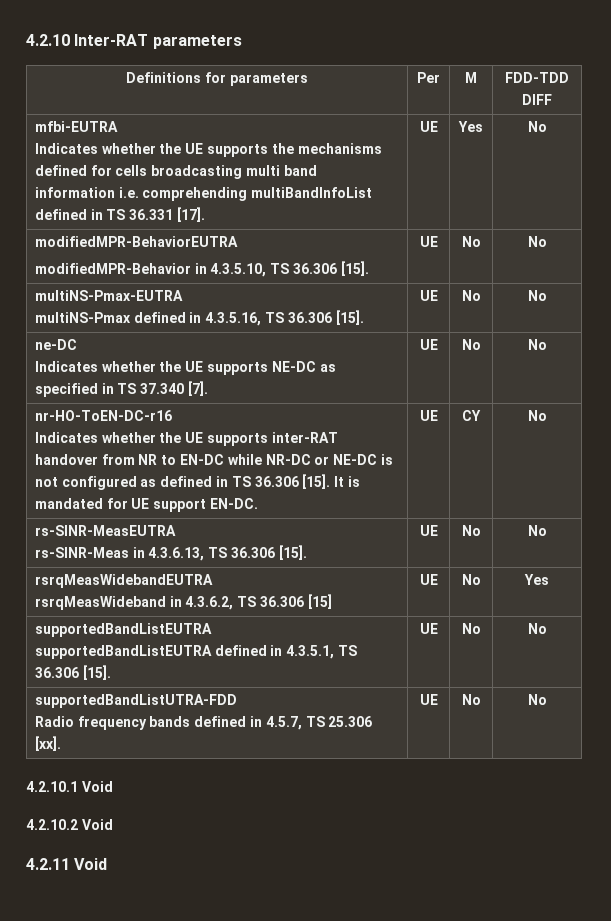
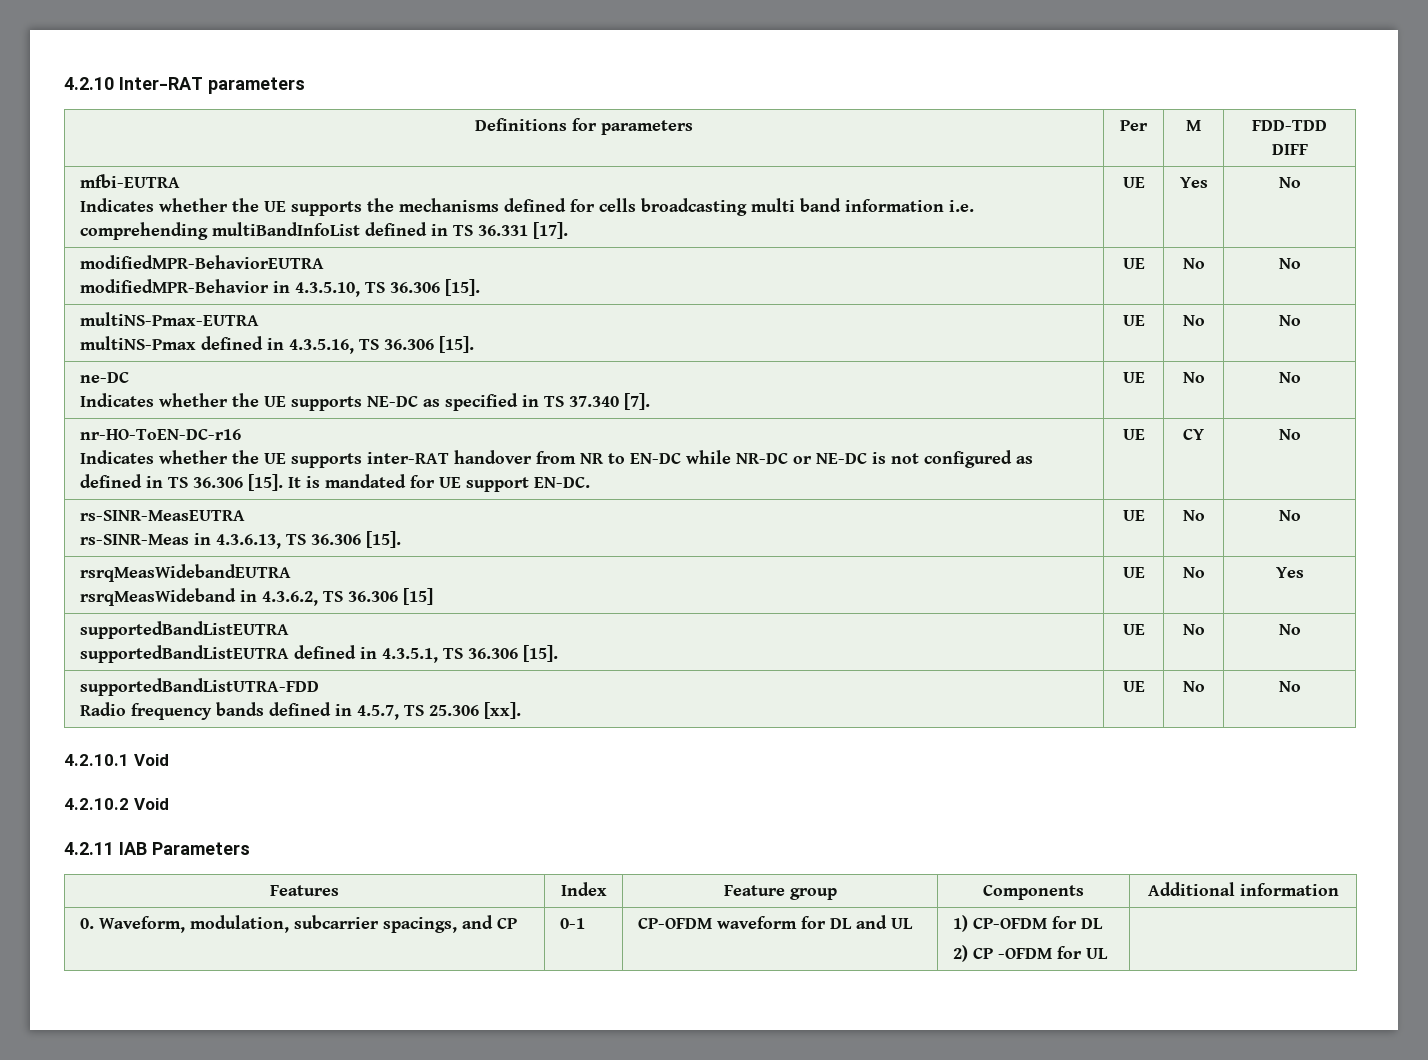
[74,858,108,870] Void -> [119,842,250,855] [270,885,339,896] [560,882,607,896] [723,885,837,900] [982,885,1084,900] [1147,882,1339,896] [79,915,517,933] [559,918,585,929] [637,915,913,929] [952,915,1103,932] [952,945,1108,962] IAB Parameters // Features | Index | Feature group | Components | Additional information // 0. Waveform, modulation, subcarrier spacings, and CP | 0-1 | CP-OFDM waveform for DL and UL | 1) CP-OFDM for DL // 2) CP -OFDM for UL |

